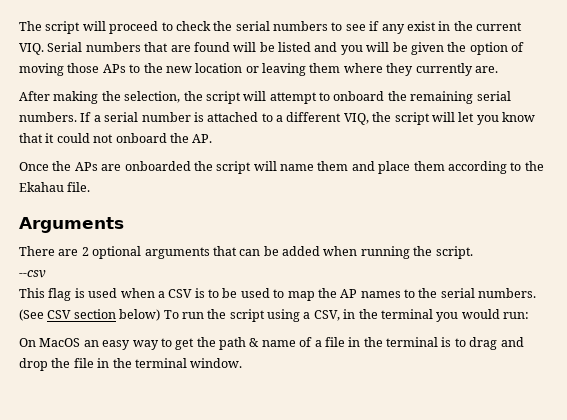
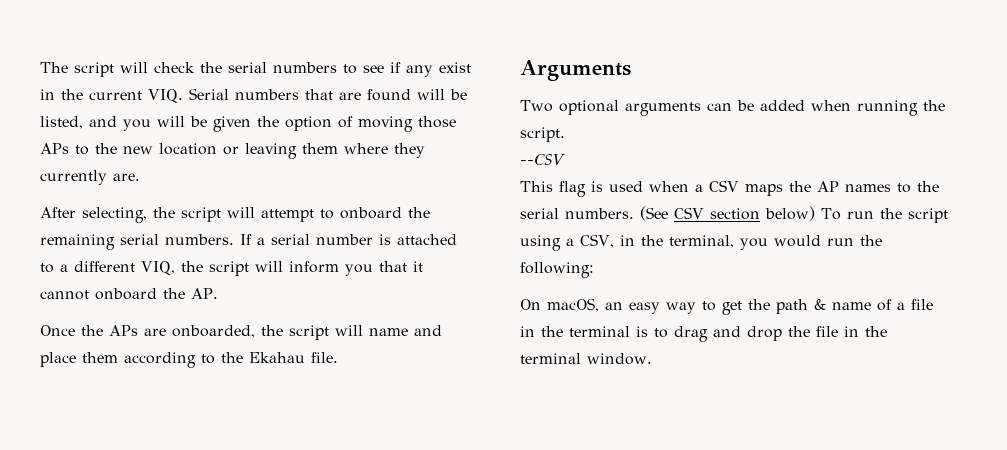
[109,21,173,34] proceed to -> (148, 67) none
[278,42,311,52] listed -> [40,116,83,129] listed,
[53,91,181,104] making the selection, -> [82,207,147,223] selecting,
[458,112,535,125] [19,133,114,143] let you know that it could not -> [289,261,423,276] [40,290,89,300] inform you that it cannot
[124,161,191,171] onboarded -> [172,325,255,338] onboarded,
[317,161,349,171] them -> (408, 332) none
[19,246,89,256] There are 2 -> [520,100,553,112] Two
[212,246,237,256] that -> (701, 109) none
[19,270,46,278] --csv -> [520,154,565,165] --CSV
[194,288,315,301] is to be used to map -> [745,184,783,196] maps
[380,309,433,319] terminal -> [668,235,734,248] terminal,
[503,312,529,319] run: -> [826,235,882,246] [520,262,594,278] run the following:
[39,338,81,347] MacOS -> [547,298,599,312] macOS,

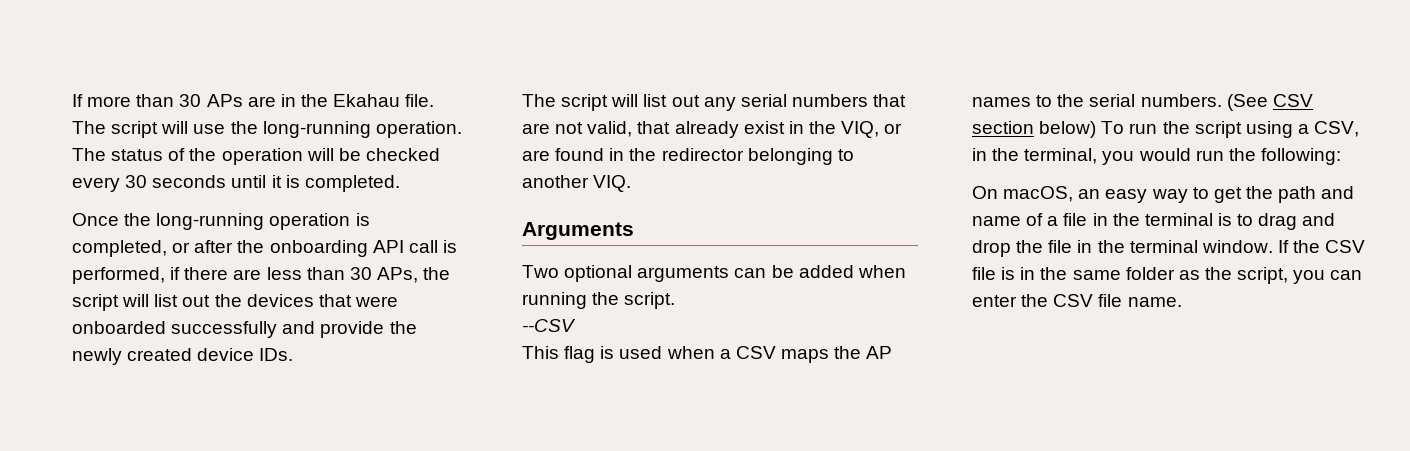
[40,62,471,77] [40,88,467,103] [40,116,456,132] [40,143,425,159] [40,170,140,185] [40,207,430,223] [40,234,457,250] [40,261,423,276] [40,288,218,300] [40,325,442,340] [40,352,338,368] The script will check the serial numbers to see if any exist in the current VIQ. Serial numbers that are found will be listed, and you will be given the option of moving those APs to the new location or leaving them where they currently are. // After selecting, the script will attempt to onboard the remaining serial numbers. If a serial number is attached to a different VIQ, the script will inform you that it cannot onboard the AP. // Once the APs are onboarded, the script will name and place them according to the Ekahau file. -> [72,94,435,107] [72,121,462,138] [72,148,440,165] [72,175,400,192] [72,213,370,230] [72,240,457,257] [72,267,451,284] [72,294,398,311] [72,321,417,338] [72,348,294,365] [522,94,907,111] [522,121,903,138] [522,148,854,165] [522,175,632,192] If more than 30 APs are in the Ekahau file. The script will use the long-running operation. The status of the operation will be checked every 30 seconds until it is completed. // Once the long-running operation is completed, or after the onboarding API call is performed, if there are less than 30 APs, the script will list out the devices that were onboarded successfully and provide the newly created device IDs. // The script will list out any serial numbers that are not valid, that already exist in the VIQ, or are found in the redirector belonging to another VIQ.
[814,299,826,310] & -> [1321,186,1355,199] and
(652, 359) none -> [1277,240,1366,253] [972,267,1363,284] [972,294,1182,307] If the CSV file is in the same folder as the script, you can enter the CSV file name.

